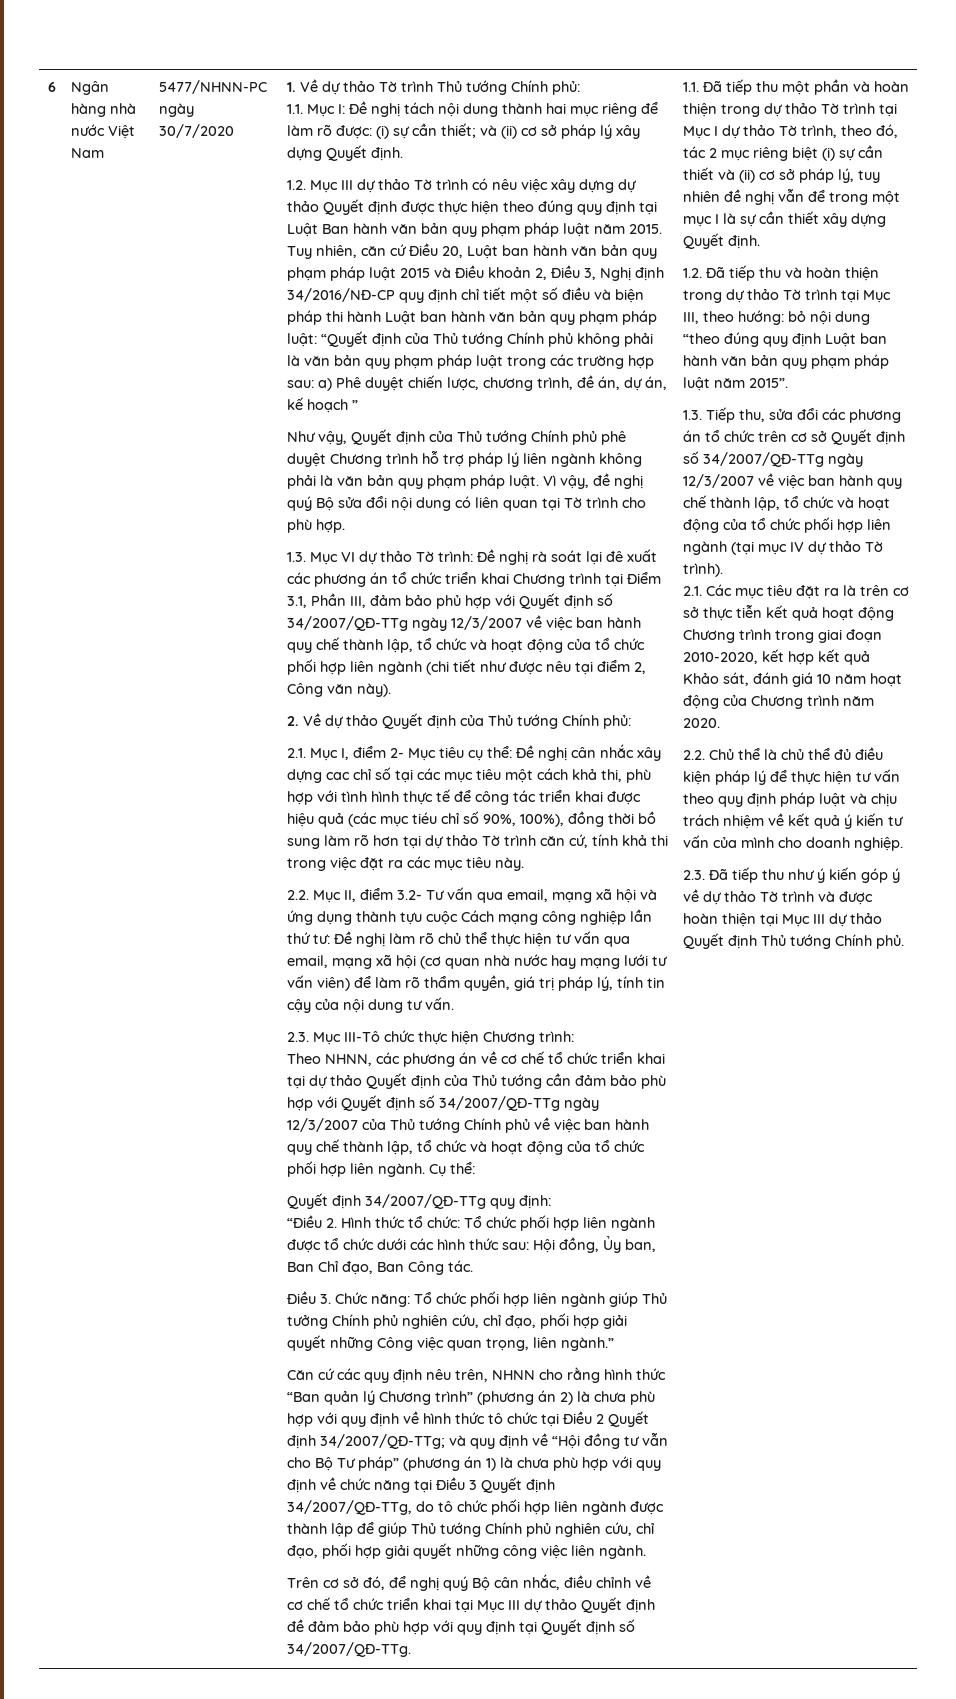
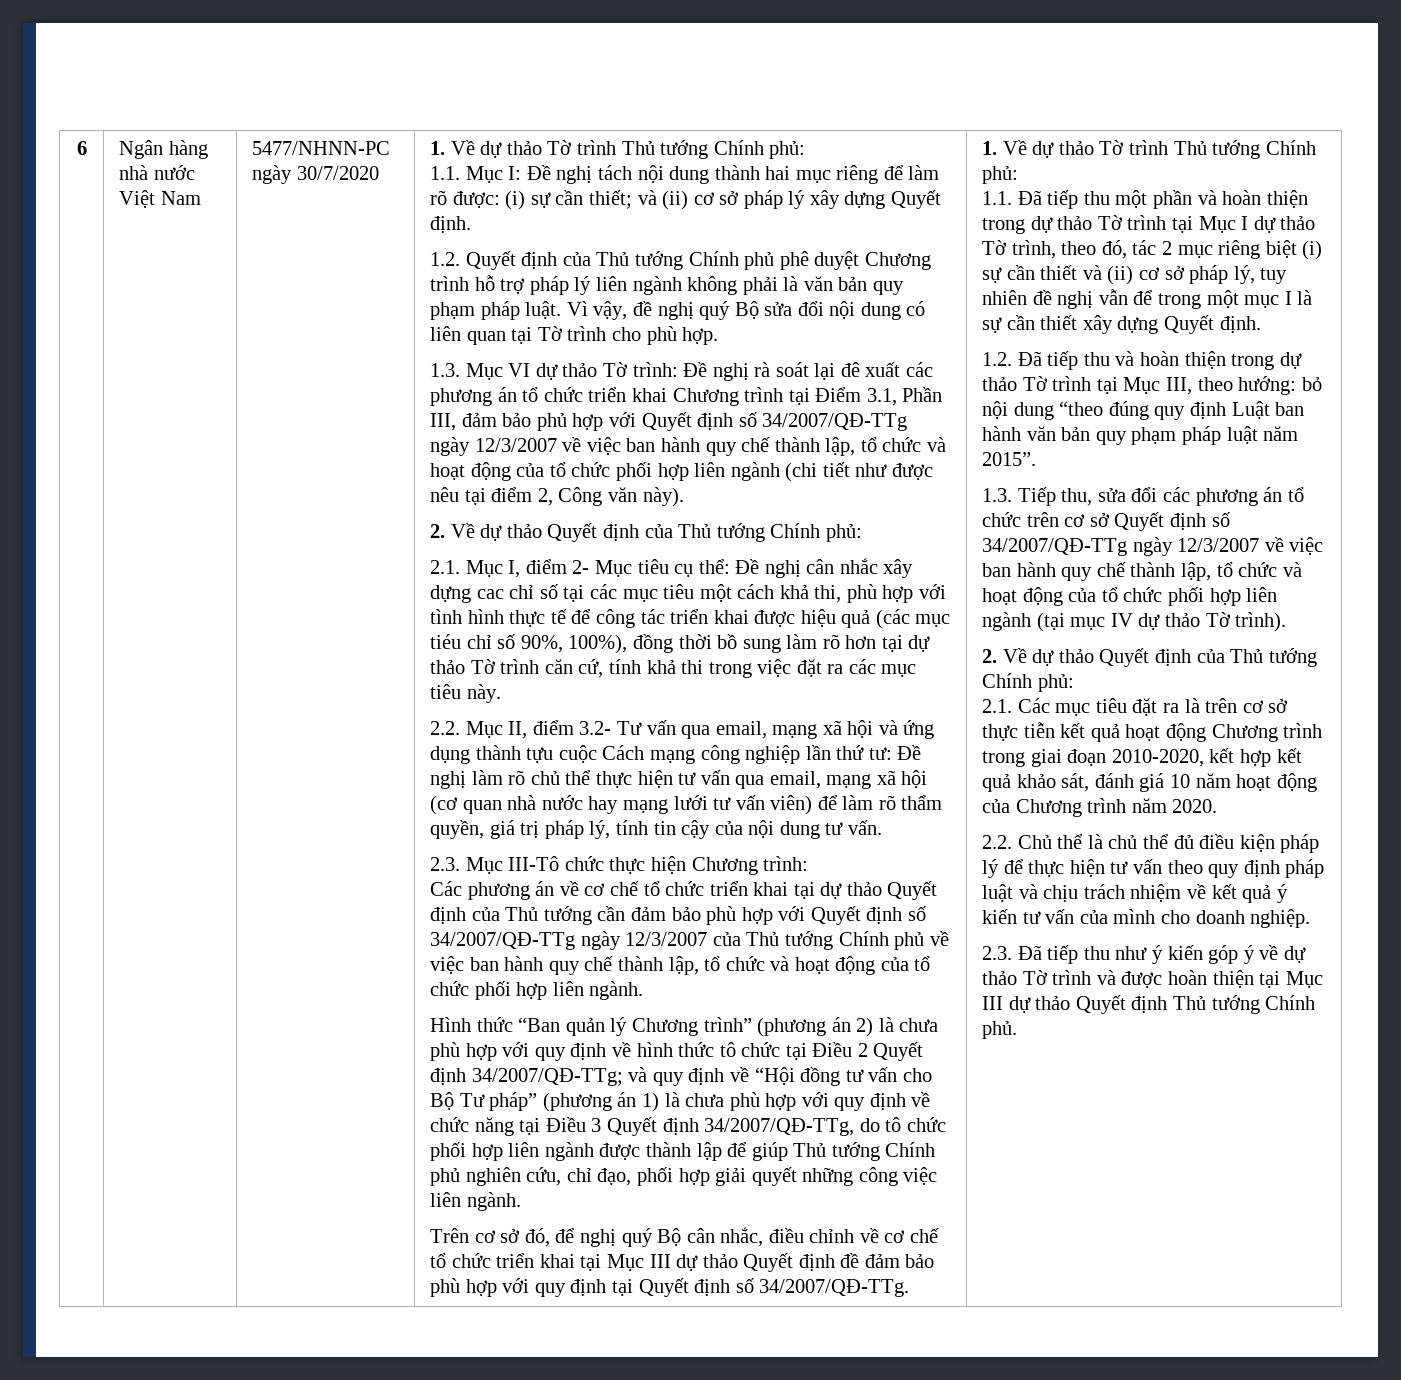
[309,178,637,193] [286,199,657,215] [286,222,662,237] [286,243,657,259] [286,265,664,281] [286,287,644,303] [286,310,657,325] [286,331,653,347] [286,354,654,369] [286,375,667,391] [286,397,358,413] [286,431,347,445] Mục III dự thảo Tờ trình có nêu việc xây dựng dự thảo Quyết định được thực hiện theo đúng quy định tại Luật Ban hành văn bản quy phạm pháp luật năm 2015. Tuy nhiên, căn cứ Điều 20, Luật ban hành văn bản quy phạm pháp luật 2015 và Điều khoản 2, Điều 3, Nghị định 34/2016/NĐ-CP quy định chỉ tiết một số điều và biện pháp thi hành Luật ban hành văn bản quy phạm pháp luật: “Quyết định của Thủ tướng Chính phủ không phải là văn bản quy phạm pháp luật trong các trường hợp sau: a) Phê duyệt chiến lược, chương trình, đề án, dự án, kế hoạch ” // Như vậy, -> (461, 259) none
[286,1052,400,1066] Theo NHNN, các -> [430,881,463,896] Các
[428,1161,475,1177] [286,1193,551,1209] [286,1215,655,1231] [286,1236,656,1253] [286,1260,473,1275] [286,1291,667,1307] [286,1313,627,1329] [286,1335,614,1351] [286,1367,632,1383] Cụ thể: // Quyết định 34/2007/QĐ-TTg quy định: // “Điều 2. Hình thức tổ chức: Tổ chức phối hợp liên ngành được tổ chức dưới các hình thức sau: Hội đồng, Ủy ban, Ban Chỉ đạo, Ban Công tác. // Điều 3. Chức năng: Tổ chức phối hợp liên ngành giúp Thủ tưởng Chính phủ nghiên cứu, chỉ đạo, phối hợp giải quyết những Công việc quan trọng, liên ngành.” // Căn cứ các quy định nêu trên, NHNN cho rằng hình -> [430,1017,472,1032] // Hình
[641,1432,668,1446] vẫn -> [868,1067,898,1082] vấn
(411, 1649) none -> [982,140,1316,159] [982,166,1019,184] 1. Về dự thảo Tờ trình Thủ tướng Chính phủ: //
(723, 570) none -> [982,648,1317,667] [982,673,1074,692] // 2. Về dự thảo Quyết định của Thủ tướng Chính phủ:
[682,672,719,684] Khảo -> [1016,774,1056,788] khảo

